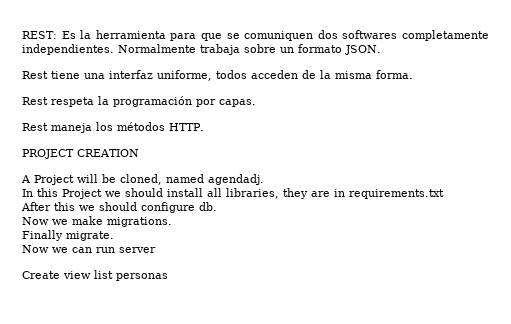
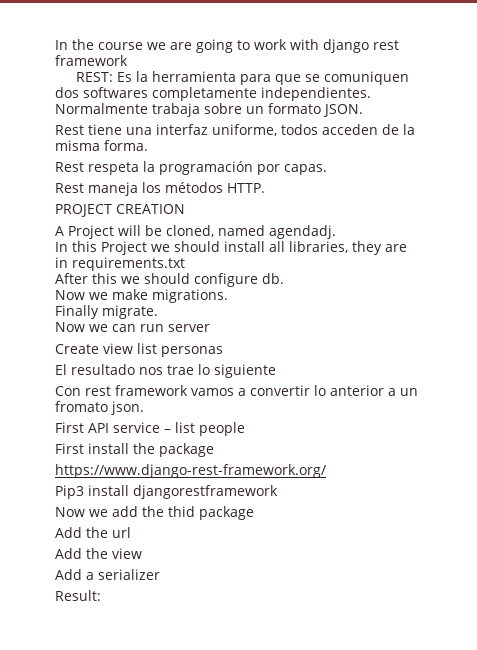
(22, 35) none -> [55,39,399,53] [55,55,128,66] In the course we are going to work with django rest framework //
(168, 277) none -> [55,364,276,378] [55,385,418,396] [55,401,144,415] [55,422,245,436] [55,443,214,457] [55,464,326,478] [55,485,278,499] [55,506,254,520] [55,527,131,538] [55,548,142,559] [55,569,160,580] [55,590,101,601] // El resultado nos trae lo siguiente // Con rest framework vamos a convertir lo anterior a un fromato json. // First API service – list people // First install the package // https://www.django-rest-framework.org/ // Pip3 install djangorestframework // Now we add the thid package // Add the url // Add the view // Add a serializer // Result:

